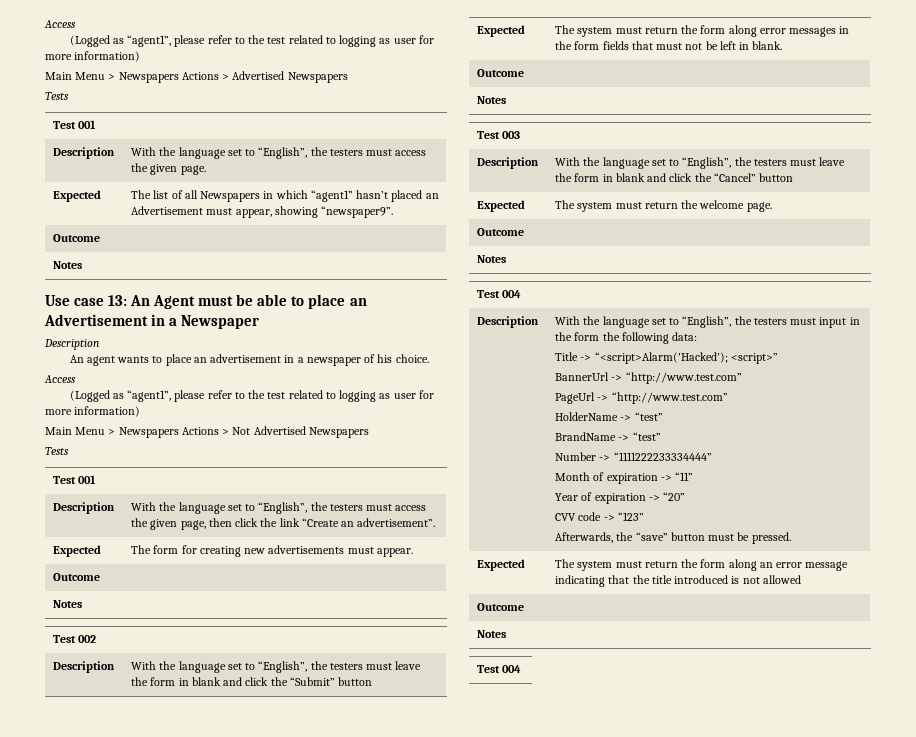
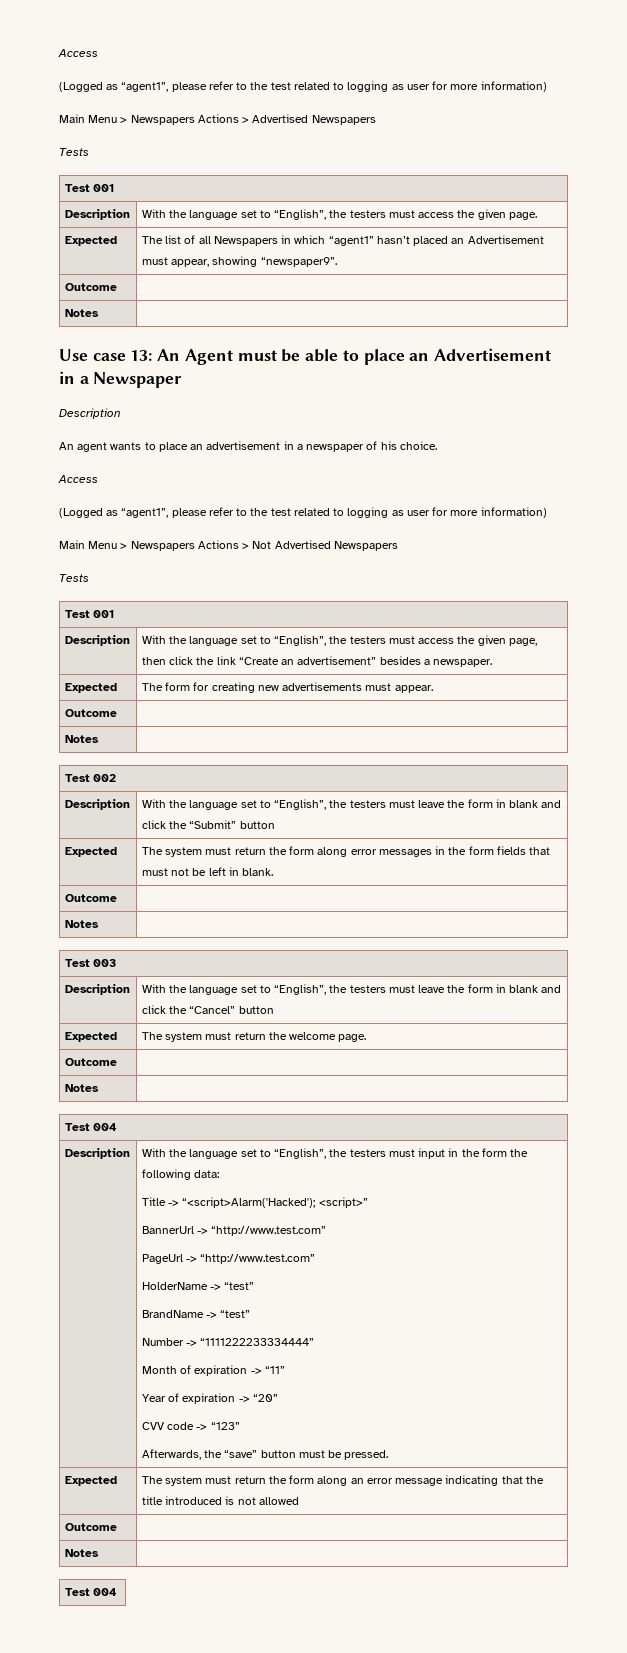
[357,518,436,527] advertisement”. -> [297,656,493,667] advertisement” besides a newspaper.

